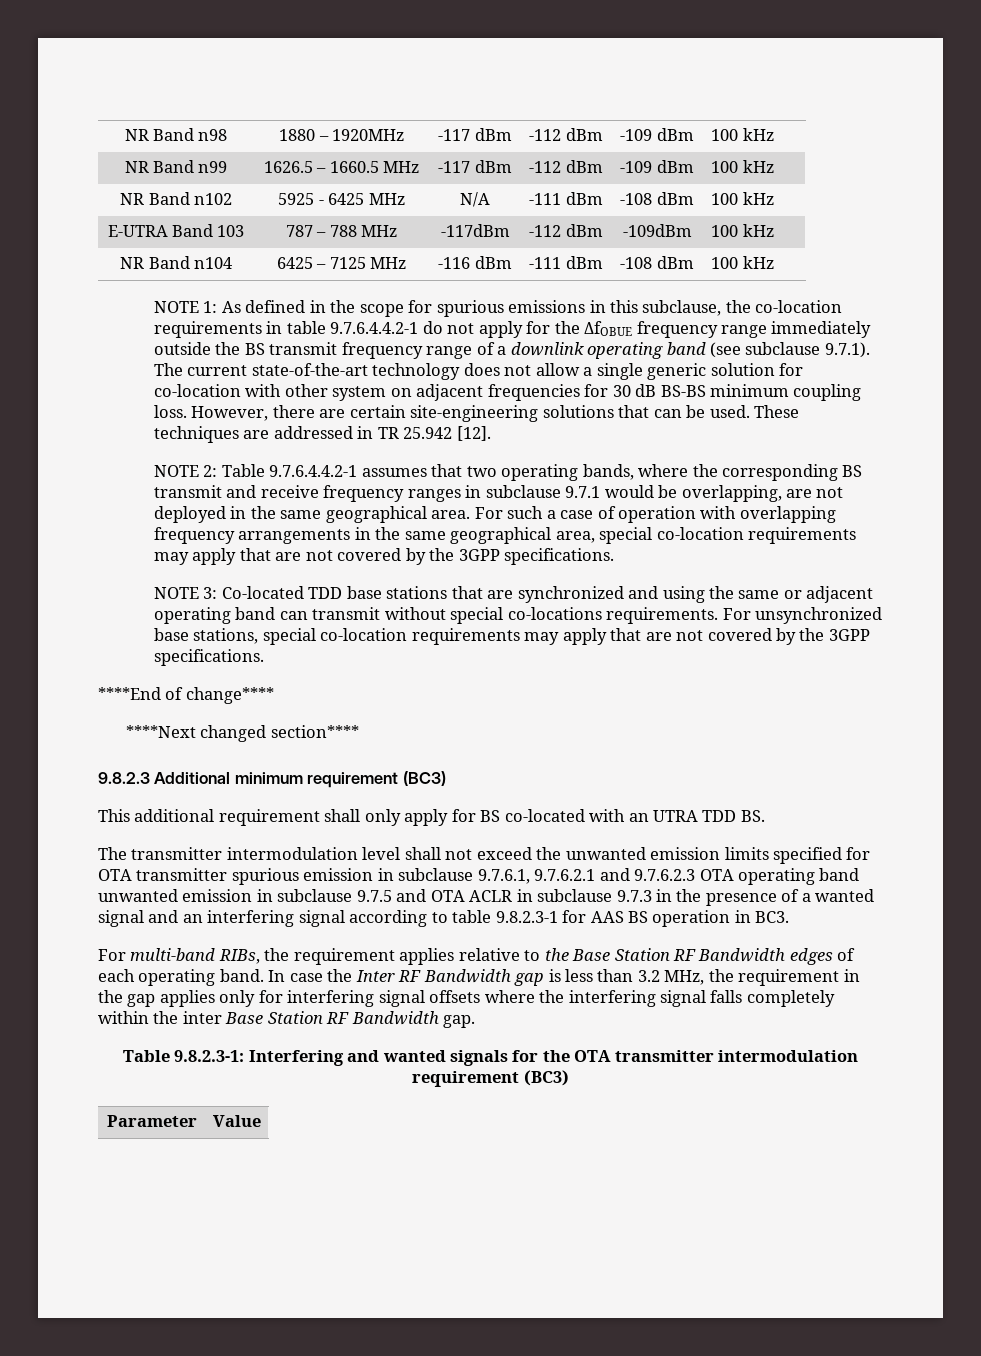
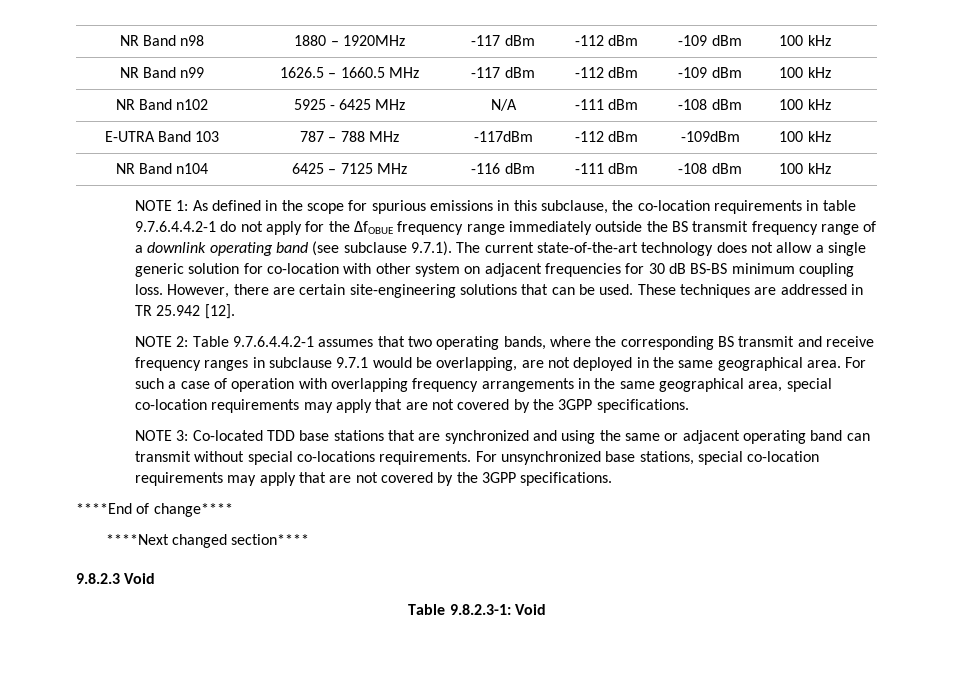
[154,771,446,788] [98,809,765,826] [98,847,871,864] [98,868,860,885] [98,889,875,906] [98,910,790,927] [98,948,856,965] [98,969,860,986] [98,990,835,1007] [98,1011,476,1028] [122,1050,859,1066] [412,1070,569,1087] [106,1115,197,1127] [212,1115,261,1127] Additional minimum requirement (BC3) // This additional requirement shall only apply for BS co-located with an UTRA TDD BS. // The transmitter intermodulation level shall not exceed the unwanted emission limits specified for OTA transmitter spurious emission in subclause 9.7.6.1, 9.7.6.2.1 and 9.7.6.2.3 OTA operating band unwanted emission in subclause 9.7.5 and OTA ACLR in subclause 9.7.3 in the presence of a wanted signal and an interfering signal according to table 9.8.2.3-1 for AAS BS operation in BC3. // For multi-band RIBs, the requirement applies relative to the Base Station RF Bandwidth edges of each operating band. In case the Inter RF Bandwidth gap is less than 3.2 MHz, the requirement in the gap applies only for interfering signal offsets where the interfering signal falls completely within the inter Base Station RF Bandwidth gap. // Table 9.8.2.3-1: Interfering and wanted signals for the OTA transmitter intermodulation requirement (BC3) // Parameter | Value -> [124,573,156,584] [408,604,546,615] Void // Table 9.8.2.3-1: Void

